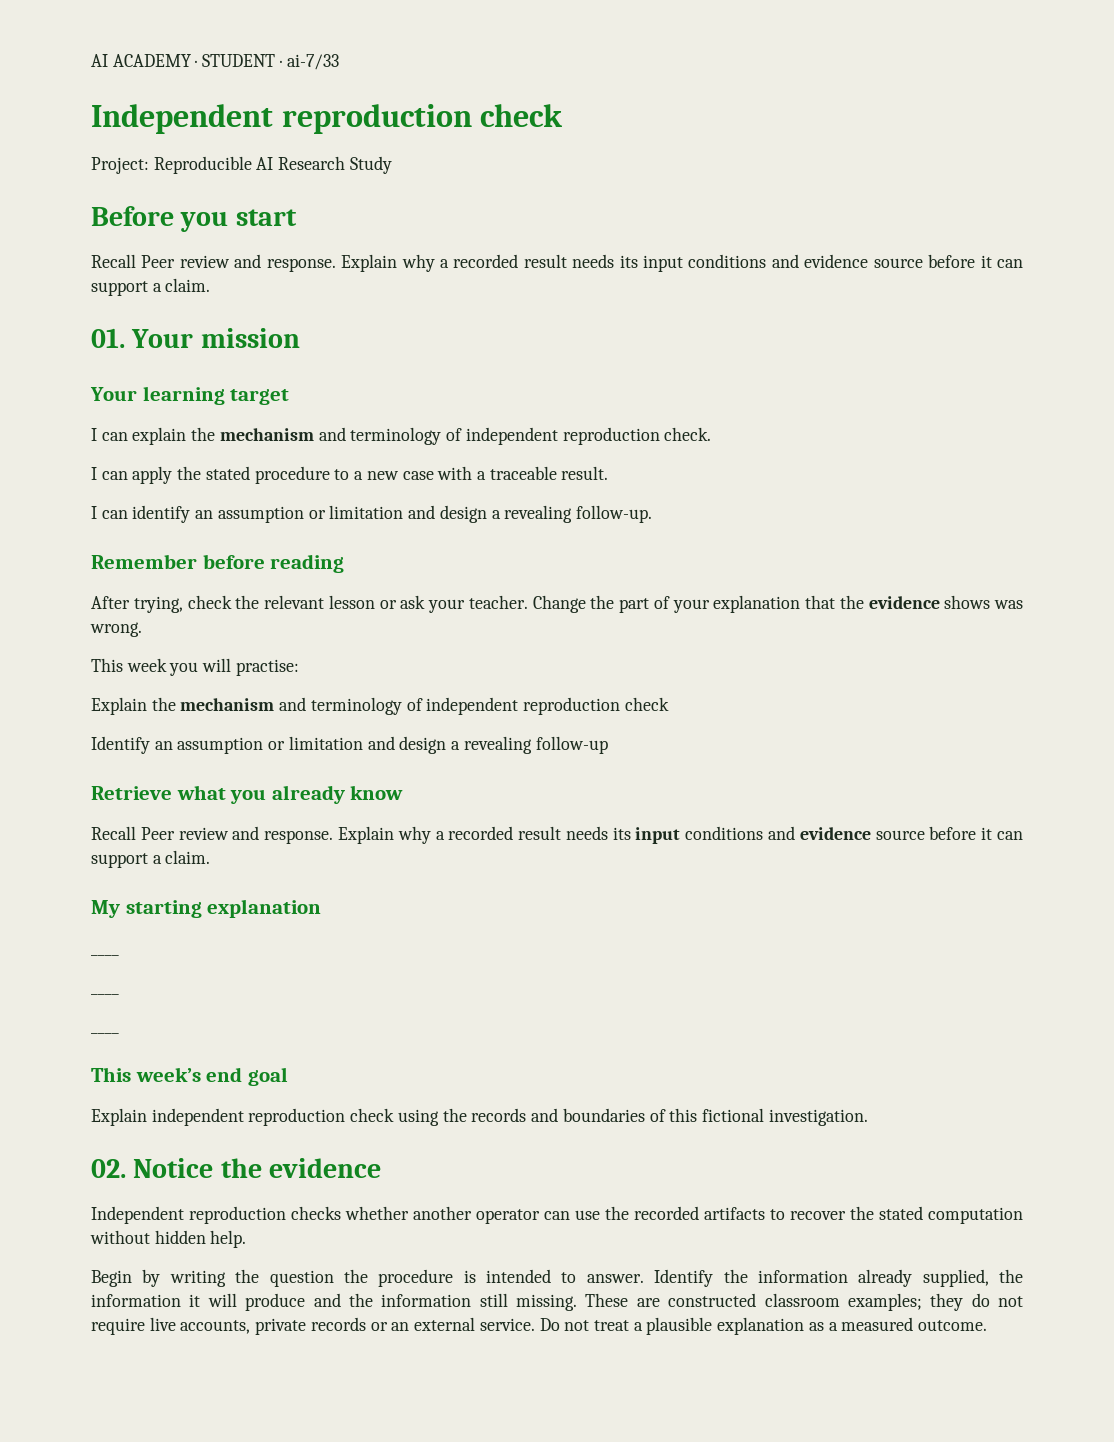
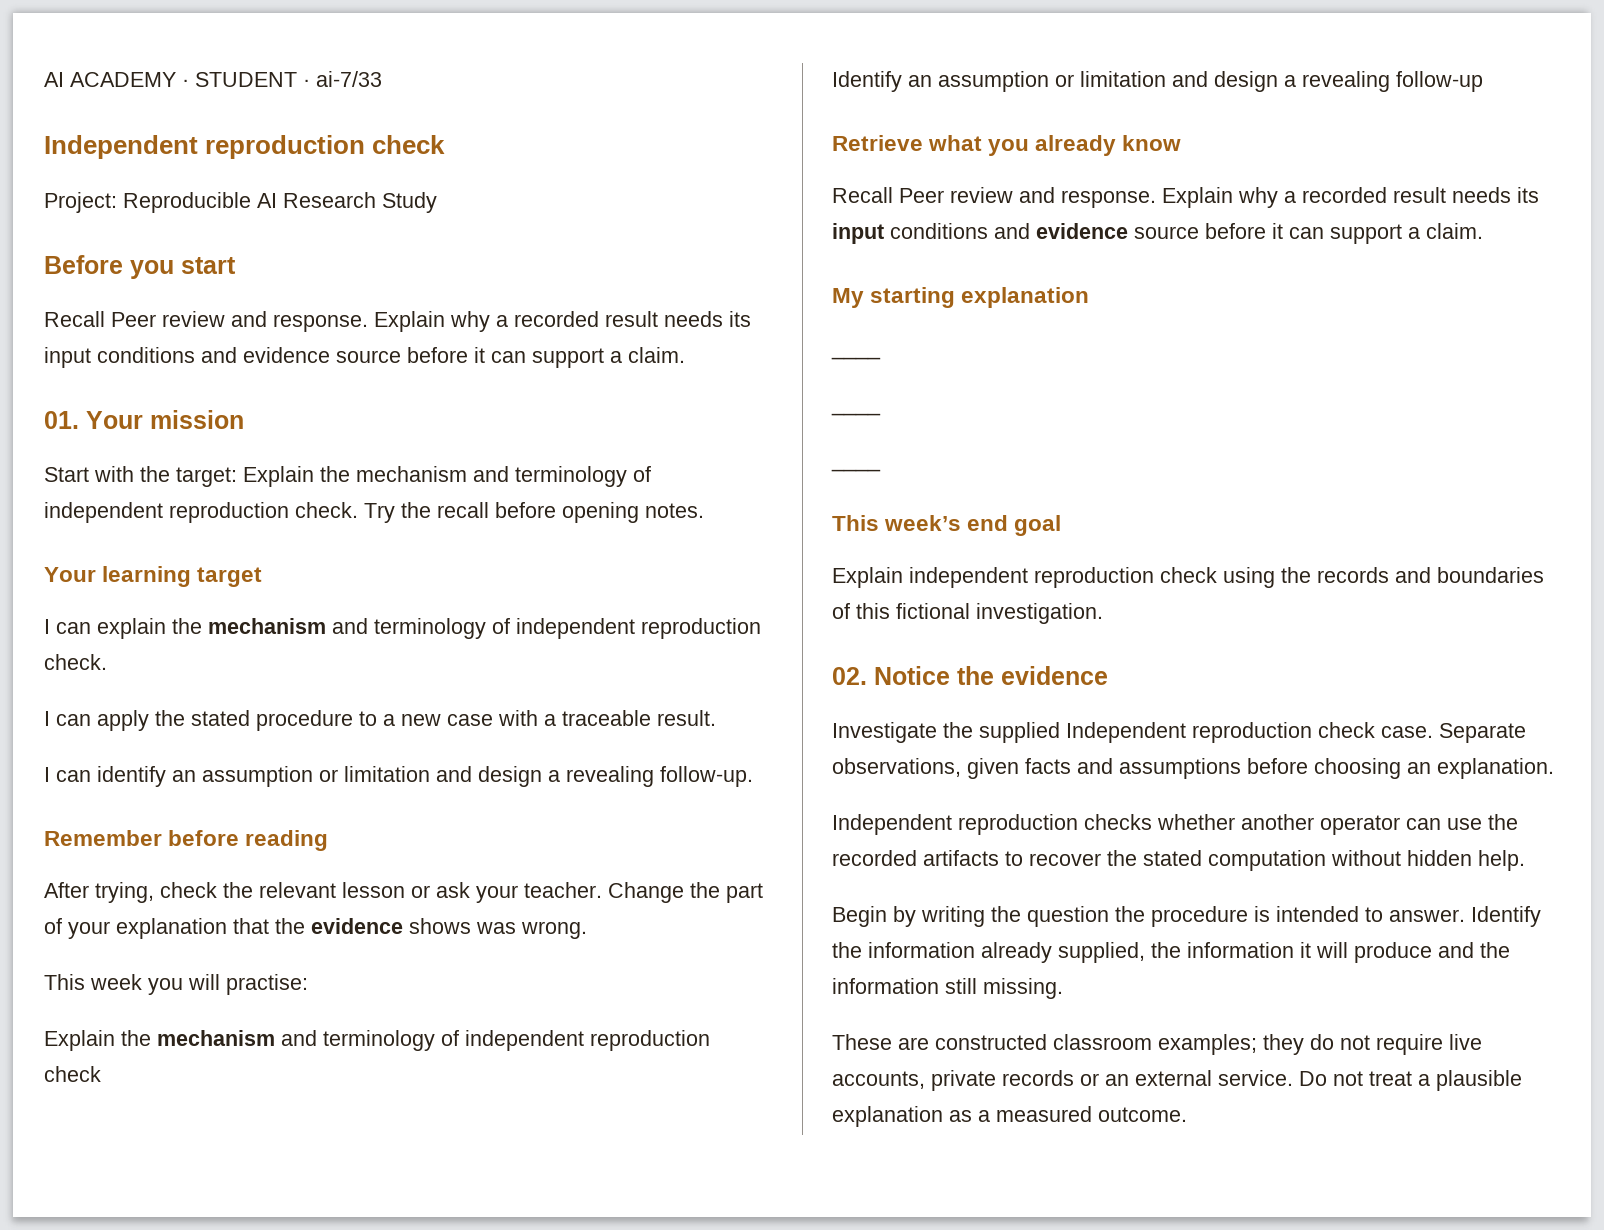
(300, 338) none -> [44,466,651,487] [44,502,704,523] // Start with the target: Explain the mechanism and terminology of independent reproduction check. Try the recall before opening notes.
(382, 1168) none -> [832,722,1526,743] [832,758,1554,779] // Investigate the supplied Independent reproduction check case. Separate observations, given facts and assumptions before choosing an explanation.
(577, 1302) none -> (1063, 988) //

